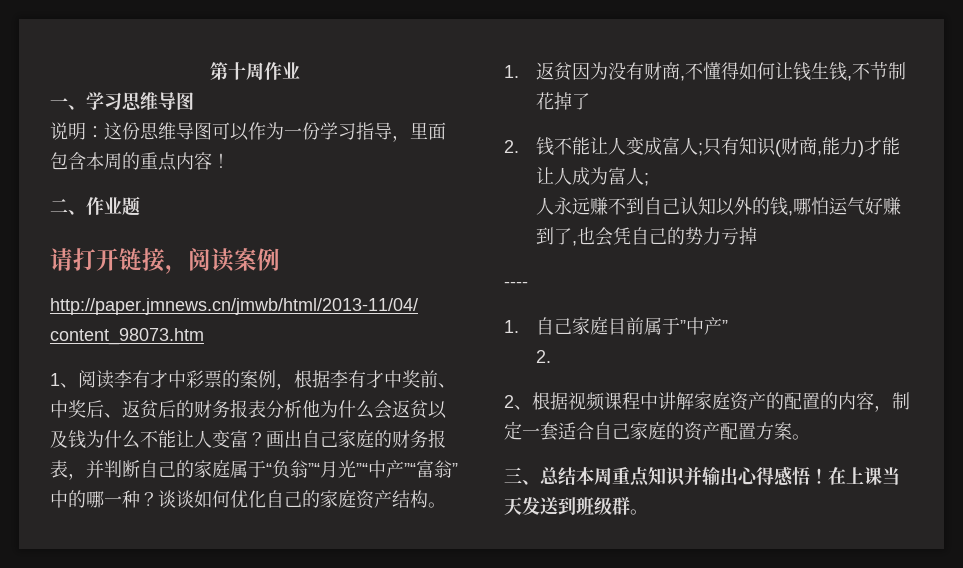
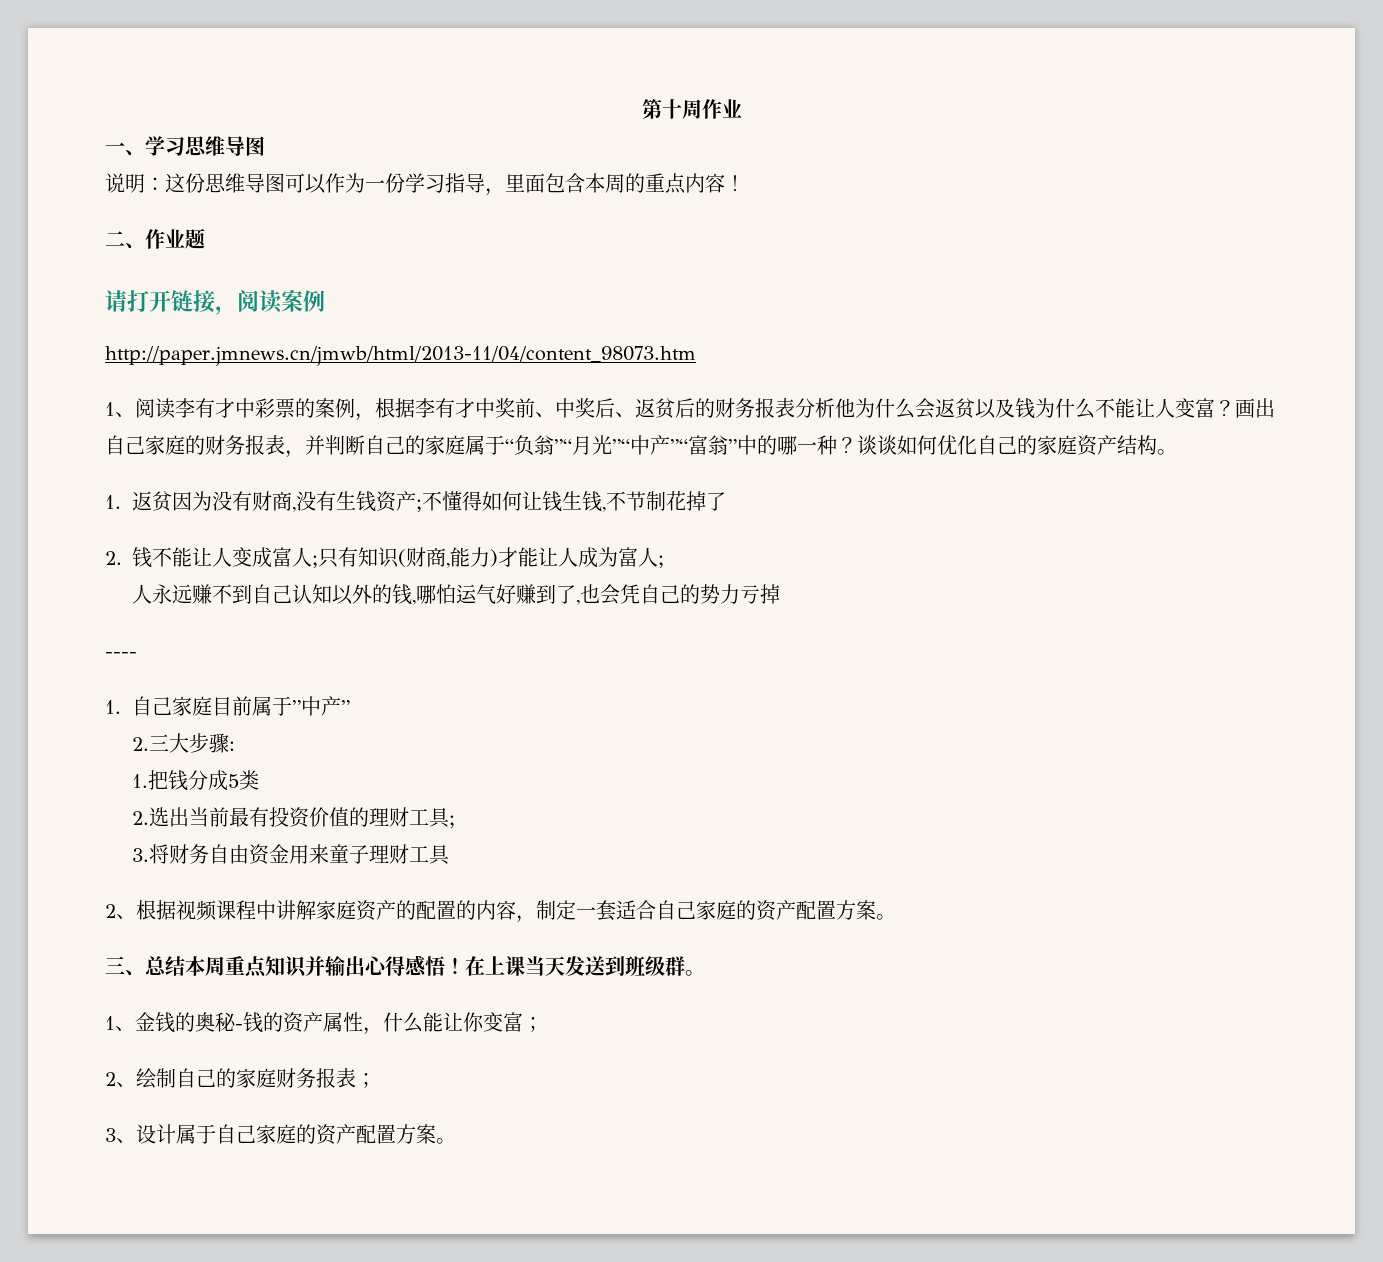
(686, 78) none -> [296,491,423,512] 没有生钱资产;
(552, 356) none -> [149,733,236,753] [132,770,260,791] [132,807,456,828] [132,844,451,865] 三大步骤: // 1.把钱分成5类 // 2.选出当前最有投资价值的理财工具; // 3.将财务自由资金用来童子理财工具
(648, 512) none -> [105,1012,543,1035] [105,1068,376,1089] [105,1124,456,1145] // 1、金钱的奥秘-钱的资产属性，什么能让你变富； // 2、绘制自己的家庭财务报表； // 3、设计属于自己家庭的资产配置方案。

